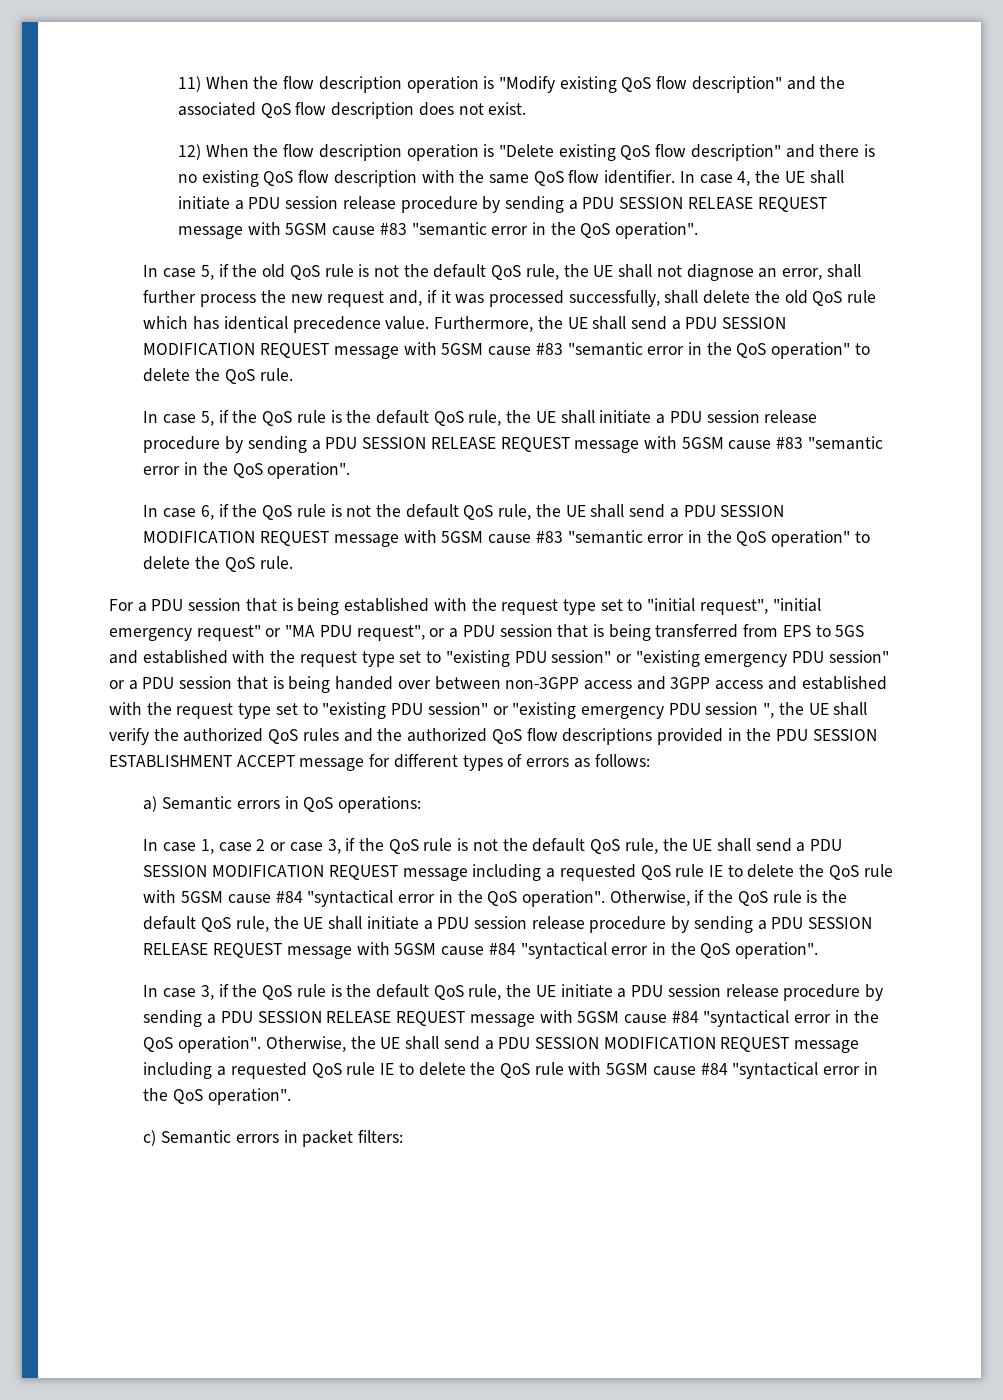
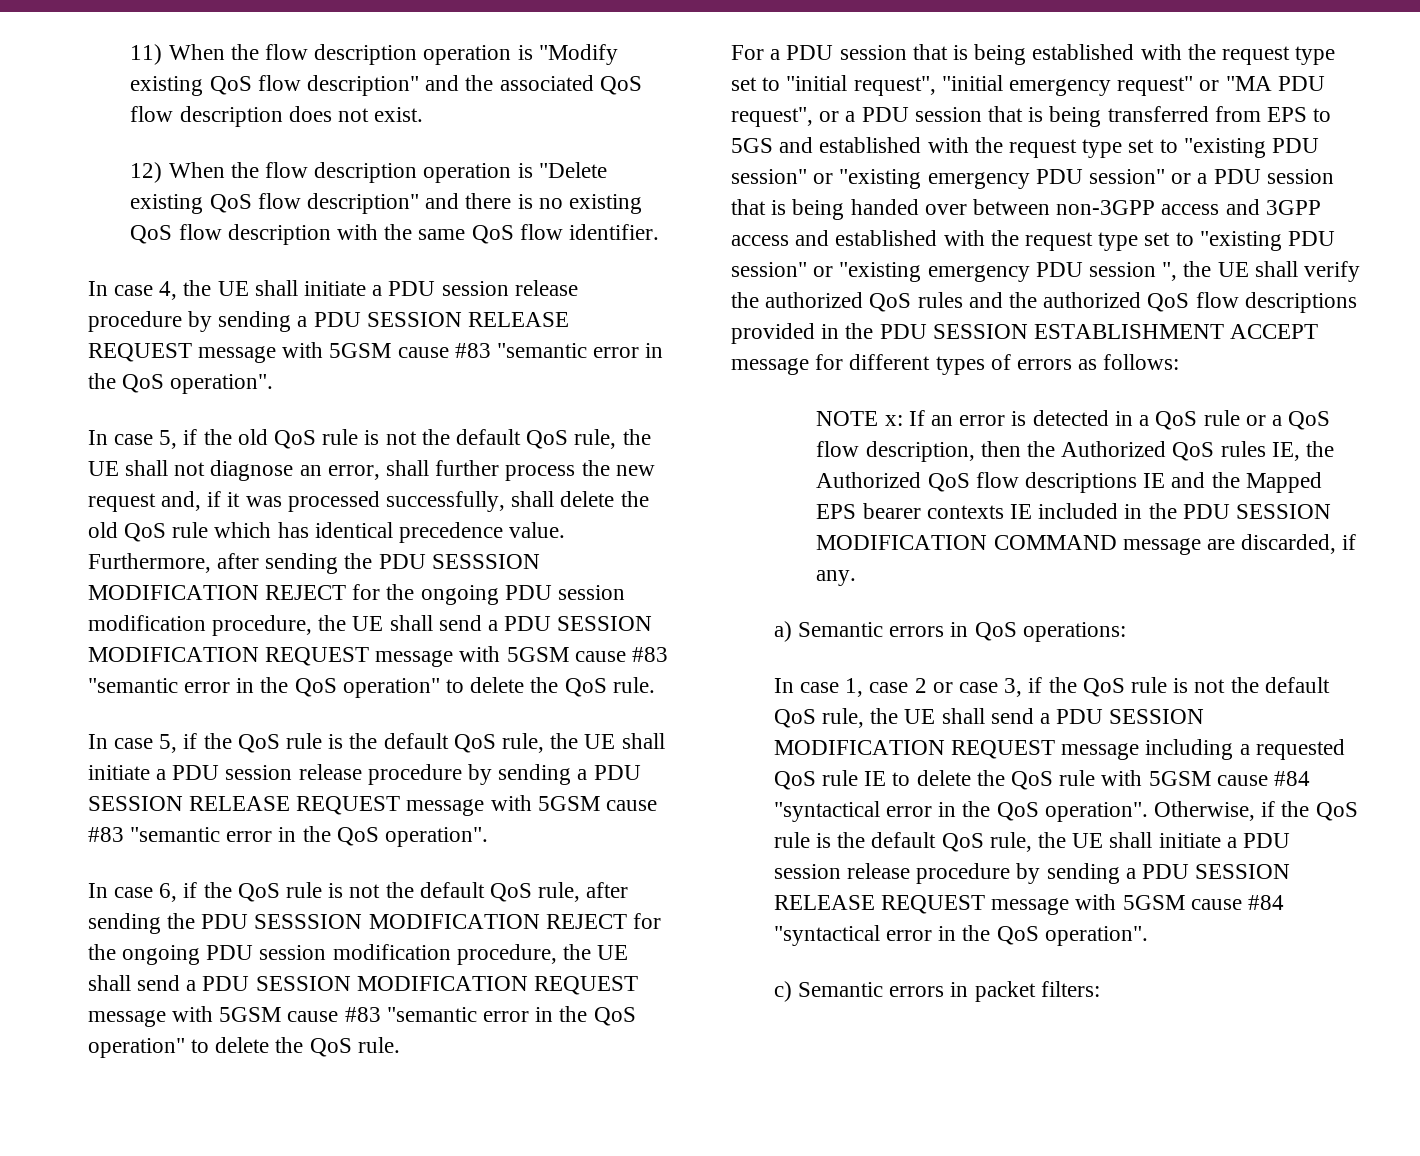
(676, 177) none -> (660, 232) //
(534, 324) none -> [216,553,540,574] [87,584,625,605] [87,615,312,636] after sending the PDU SESSSION MODIFICATION REJECT for the ongoing PDU session modification procedure,
(532, 512) none -> [586,882,629,898] [87,913,661,934] [87,944,557,965] after sending the PDU SESSSION MODIFICATION REJECT for the ongoing PDU session modification procedure,
(650, 760) none -> [816,410,1331,430] [816,441,1335,462] [816,472,1322,493] [816,503,1332,519] [816,534,1357,555] [816,570,857,586] // NOTE x: If an error is detected in a QoS rule or a QoS flow description, then the Authorized QoS rules IE, the Authorized QoS flow descriptions IE and the Mapped EPS bearer contexts IE included in the PDU SESSION MODIFICATION COMMAND message are discarded, if any.
[143,984,883,1001] [143,1010,879,1027] [143,1036,860,1053] [143,1062,878,1079] [143,1088,291,1105] // In case 3, if the QoS rule is the default QoS rule, the UE initiate a PDU session release procedure by sending a PDU SESSION RELEASE REQUEST message with 5GSM cause #84 "syntactical error in the QoS operation". Otherwise, the UE shall send a PDU SESSION MODIFICATION REQUEST message including a requested QoS rule IE to delete the QoS rule with 5GSM cause #84 "syntactical error in the QoS operation". -> (1148, 936) none

